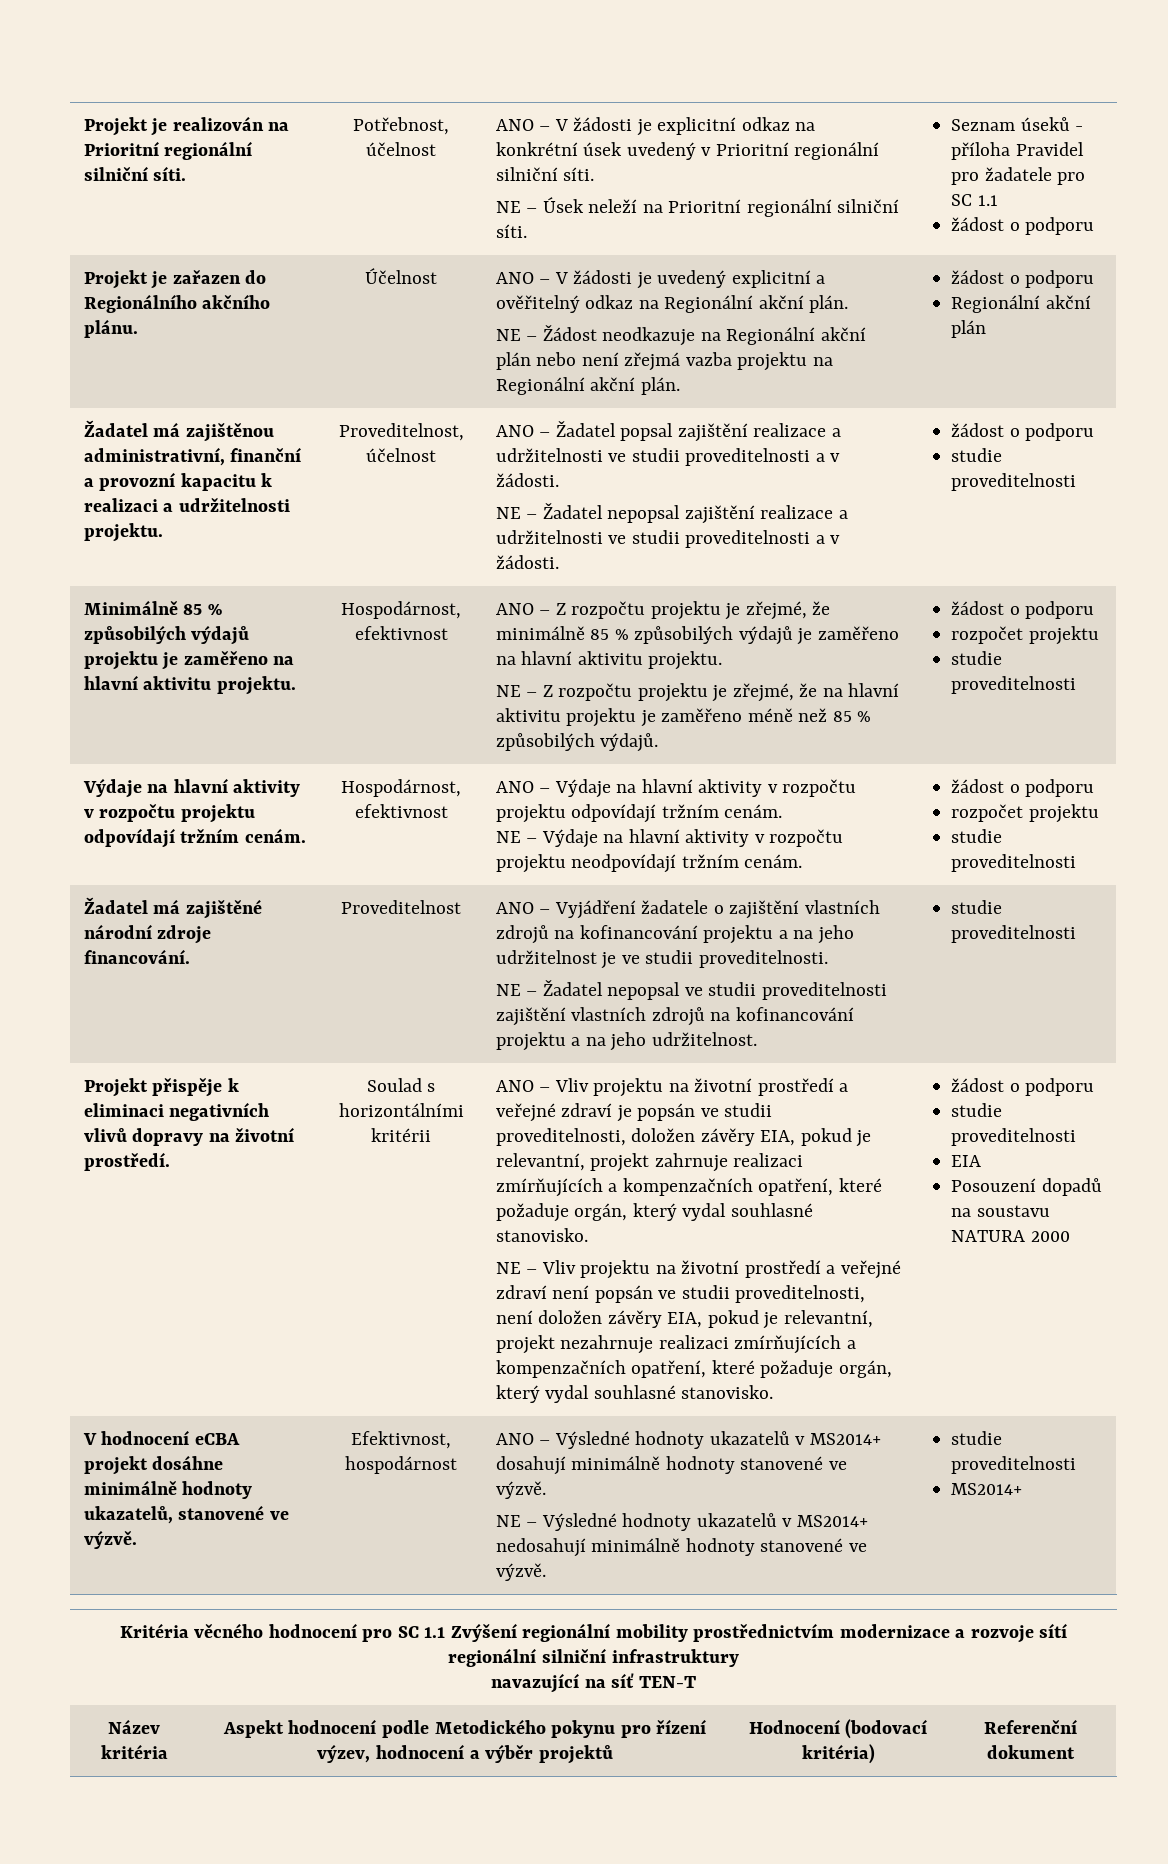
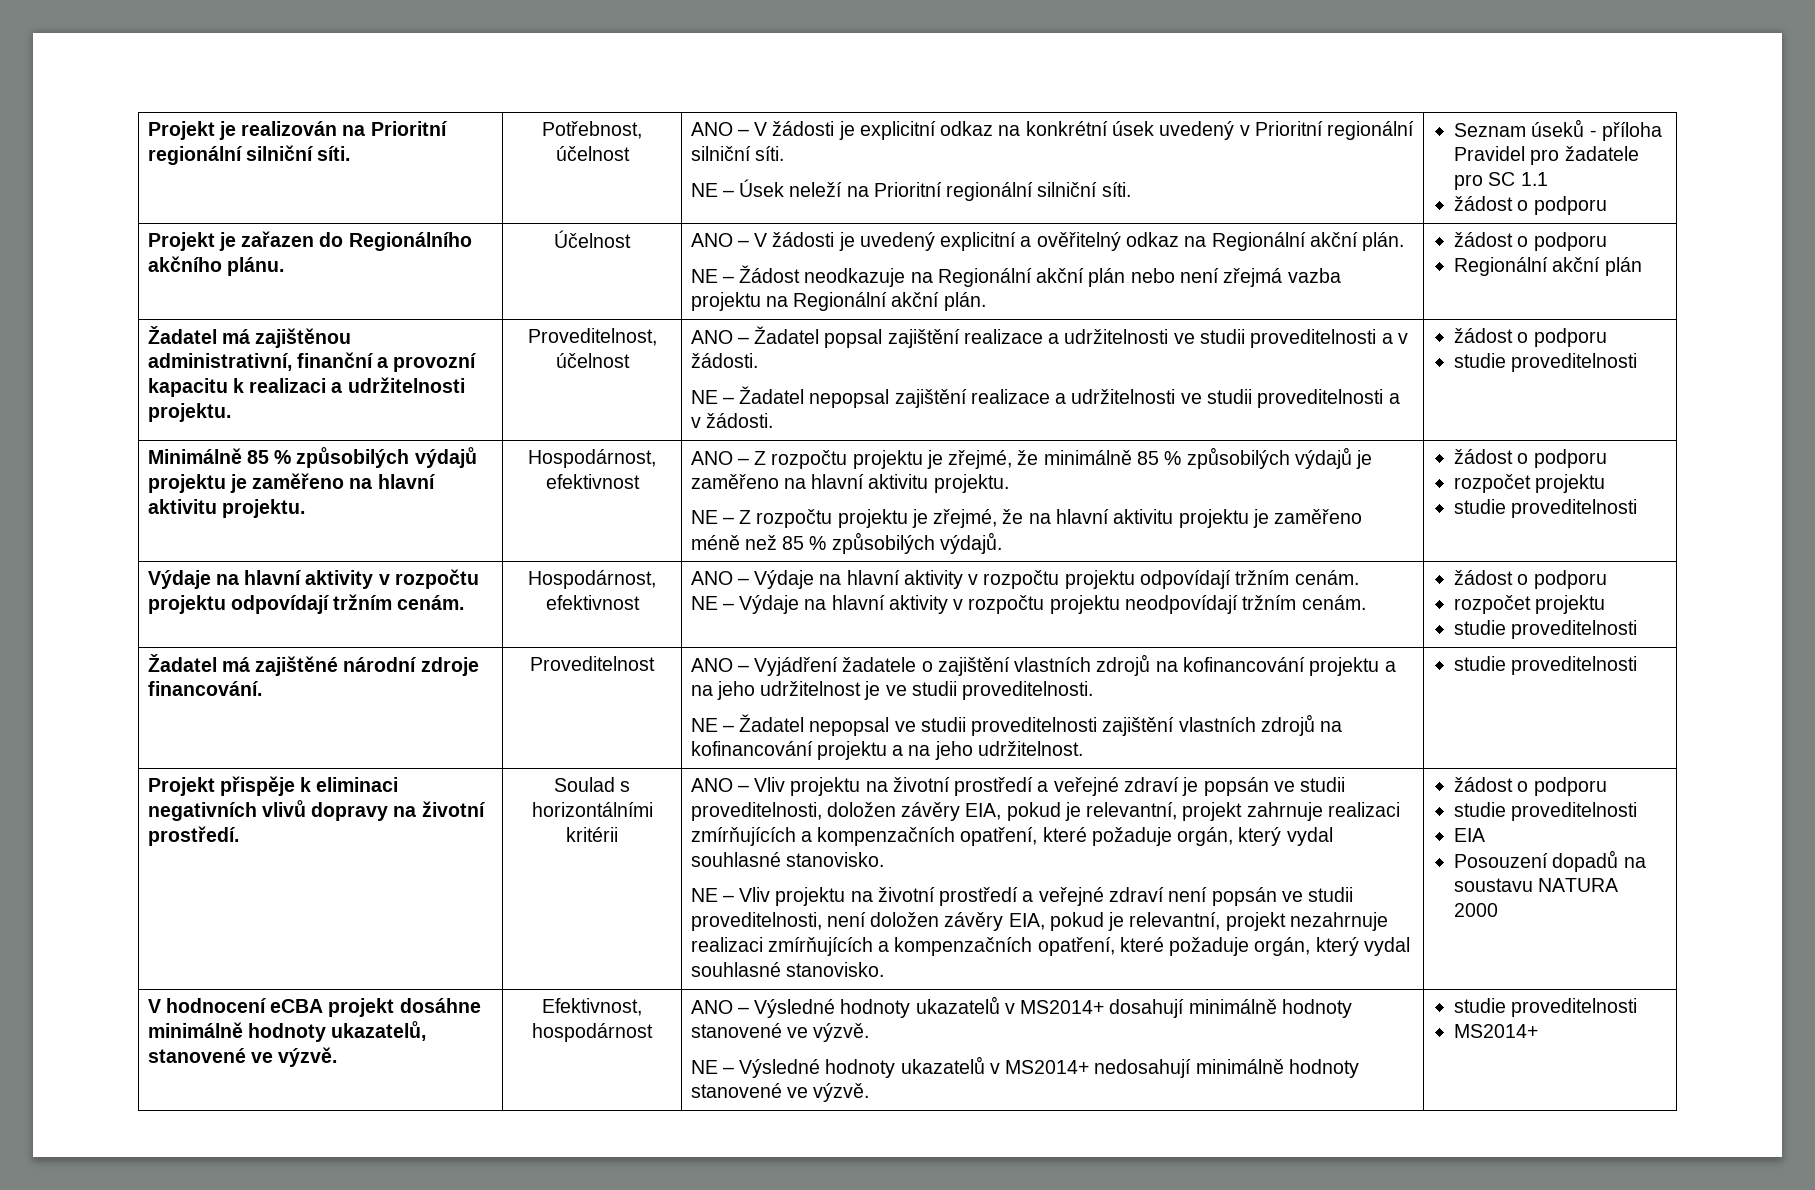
[119,1623,1068,1643] [448,1648,739,1667] [491,1673,696,1693] [108,1719,160,1734] [100,1744,168,1759] [222,1719,707,1738] [317,1744,613,1764] [748,1719,928,1739] [801,1744,875,1764] [983,1719,1077,1734] [986,1745,1075,1759] // Kritéria věcného hodnocení pro SC 1.1 Zvýšení regionální mobility prostřednictvím modernizace a rozvoje sítí regionální silniční infrastruktury // navazující na síť TEN-T // Název kritéria | Aspekt hodnocení podle Metodického pokynu pro řízení výzev, hodnocení a výběr projektů | Hodnocení (bodovací kritéria) | Referenční dokument -> (1539, 1031) none

